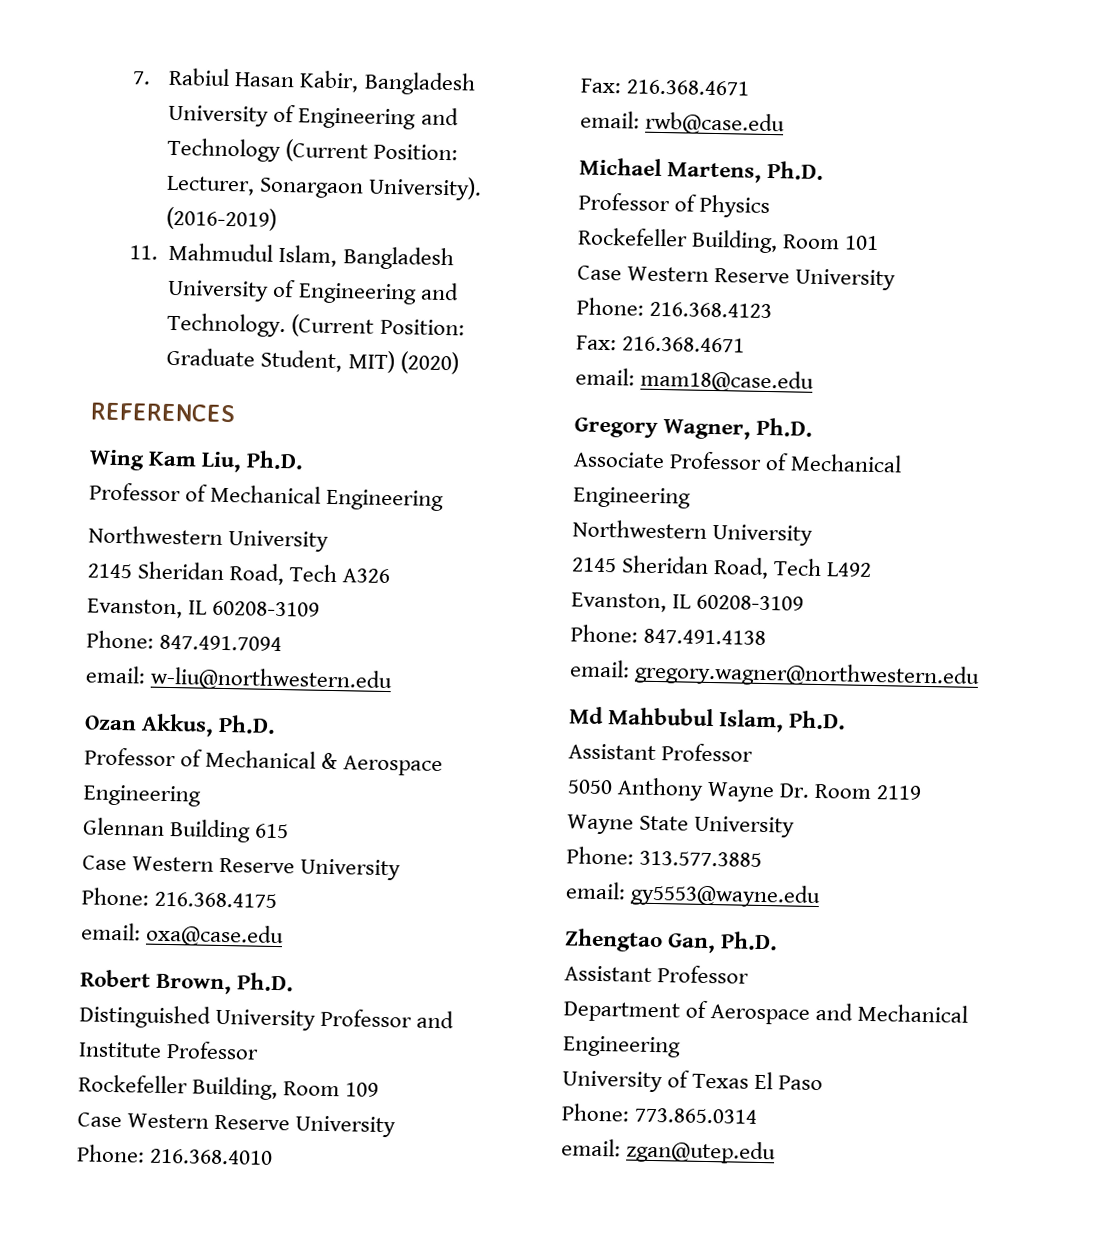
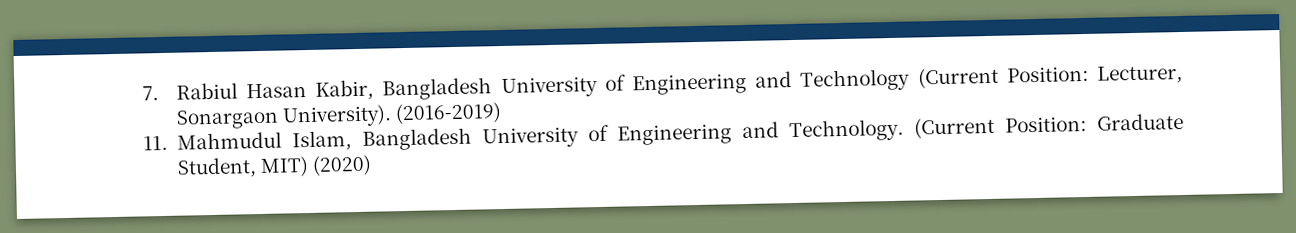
[90,402,235,423] [89,449,305,473] [89,482,445,512] [88,525,330,552] [87,561,391,586] [87,598,321,619] [86,630,283,652] [85,665,394,693] [84,713,277,737] [84,747,444,777] [83,784,201,807] [82,817,290,843] [82,855,402,881] [81,887,278,909] [81,922,285,948] [80,969,295,995] [79,1004,455,1031] [78,1041,260,1060] [78,1074,380,1101] [77,1112,397,1138] [76,1144,274,1165] [580,78,751,96] [580,110,786,136] [579,157,825,183] [578,192,771,219] [577,227,880,254] [577,265,897,291] [576,297,773,319] [576,335,746,353] [575,367,815,393] [574,417,814,440] [573,451,903,473] [573,486,691,509] [572,519,814,546] [571,555,873,580] [571,592,805,613] [570,624,767,646] [569,659,981,689] [569,706,847,733] [568,743,754,762] [567,777,923,803] [567,814,796,838] [566,846,763,867] [565,881,822,909] [564,928,779,954] [564,965,750,984] [563,1000,969,1025] [562,1035,681,1058] [562,1070,824,1093] [561,1103,759,1124] [561,1138,777,1165] // REFERENCES // Wing Kam Liu, Ph.D. // Professor of Mechanical Engineering // Northwestern University // 2145 Sheridan Road, Tech A326 // Evanston, IL 60208-3109 // Phone: 847.491.7094 // email: w-liu@northwestern.edu // Ozan Akkus, Ph.D. // Professor of Mechanical & Aerospace Engineering // Glennan Building 615 // Case Western Reserve University // Phone: 216.368.4175 // email: oxa@case.edu // Robert Brown, Ph.D. // Distinguished University Professor and Institute Professor // Rockefeller Building, Room 109 // Case Western Reserve University // Phone: 216.368.4010 // Fax: 216.368.4671 // email: rwb@case.edu // Michael Martens, Ph.D. // Professor of Physics // Rockefeller Building, Room 101 // Case Western Reserve University // Phone: 216.368.4123 // Fax: 216.368.4671 // email: mam18@case.edu // Gregory Wagner, Ph.D. // Associate Professor of Mechanical Engineering // Northwestern University // 2145 Sheridan Road, Tech L492 // Evanston, IL 60208-3109 // Phone: 847.491.4138 // email: gregory.wagner@northwestern.edu // Md Mahbubul Islam, Ph.D. // Assistant Professor // 5050 Anthony Wayne Dr. Room 2119 // Wayne State University // Phone: 313.577.3885 // email: gy5553@wayne.edu // Zhengtao Gan, Ph.D. // Assistant Professor // Department of Aerospace and Mechanical Engineering // University of Texas El Paso // Phone: 773.865.0314 // email: zgan@utep.edu -> (373, 165) none

